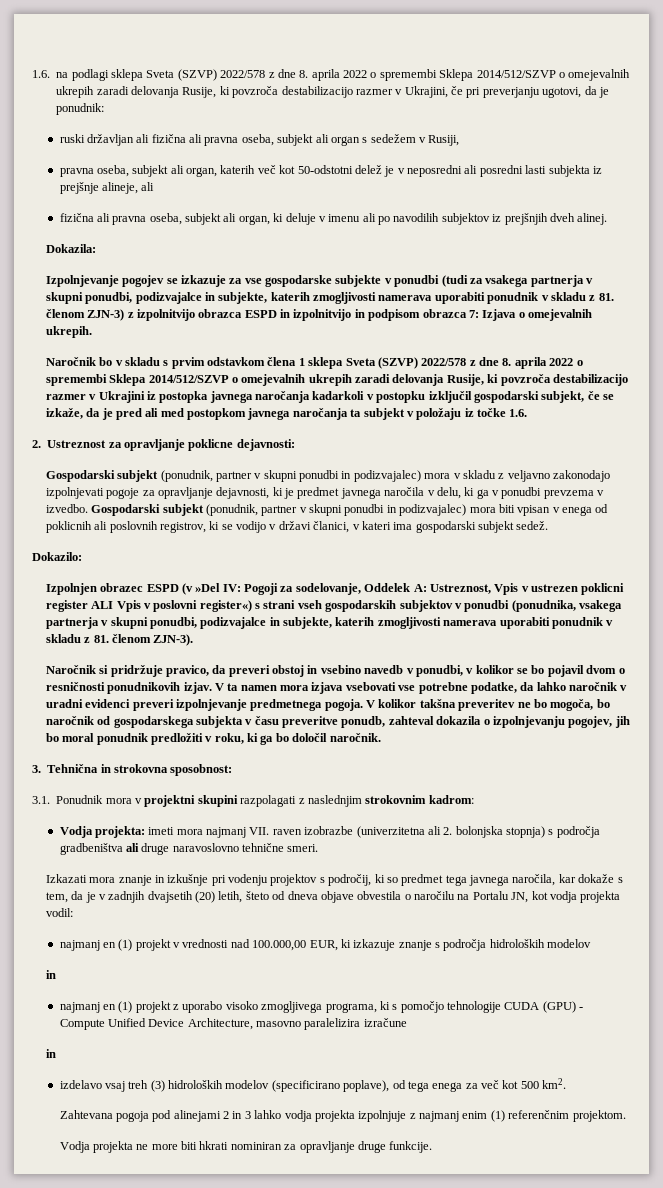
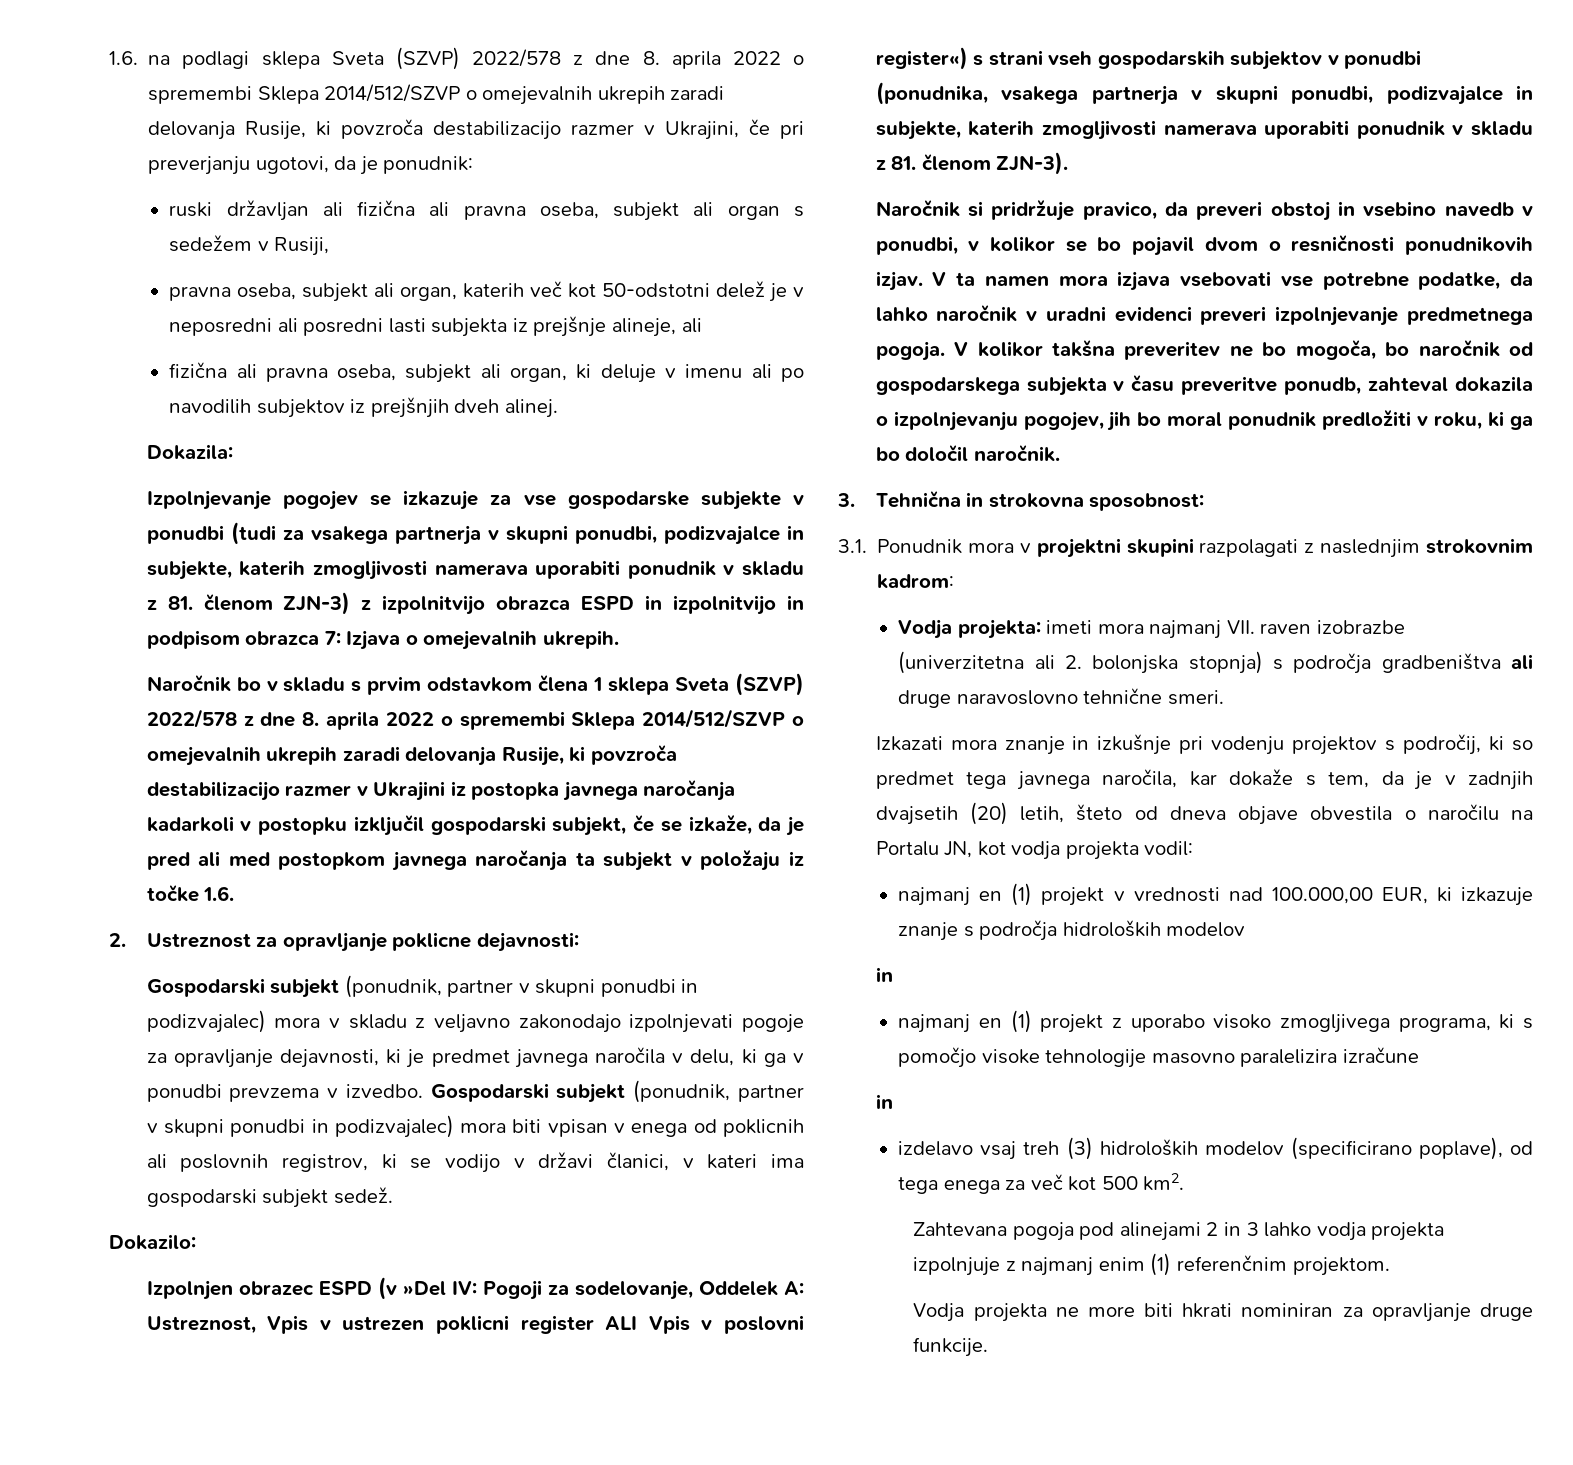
[447,1001,584,1013] [59,1018,253,1030] tehnologije CUDA (GPU) - Compute Unified Device Architecture, -> [981,1049,1147,1068] visoke tehnologije

